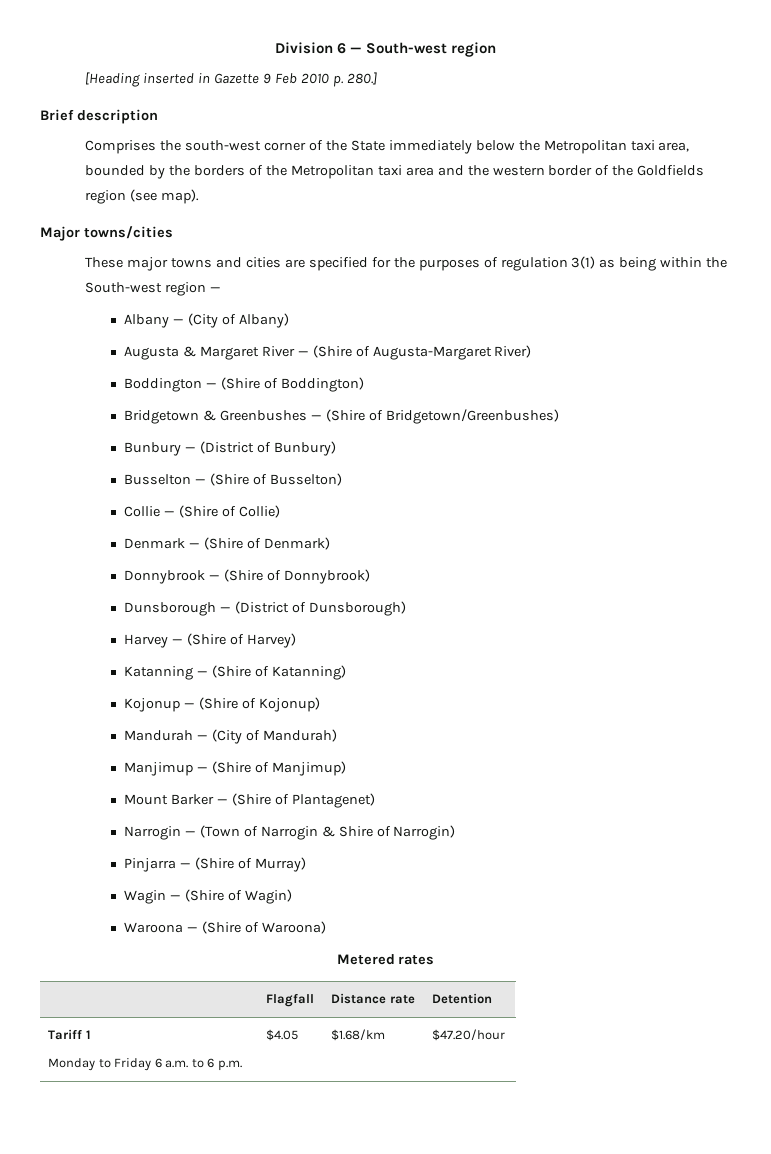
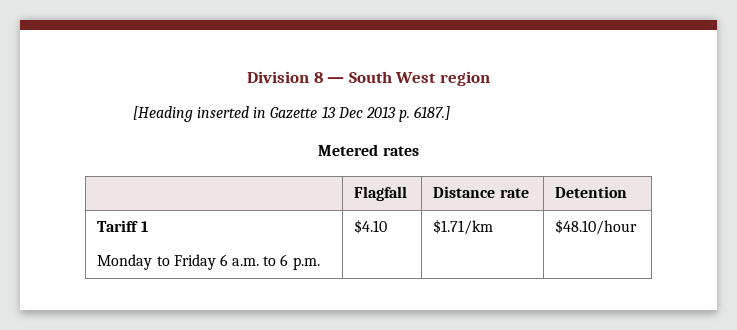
[336,42,448,54] 6 — South-west -> [313,71,437,83] 8 — South West
[263,72,377,87] [40,109,158,124] [85,140,690,154] [85,165,705,179] [85,189,200,204] [40,226,173,241] [85,256,728,271] [85,282,222,296] [124,313,289,328] [124,345,532,360] [124,377,364,392] [124,409,559,424] [124,441,336,456] [124,473,342,486] [124,505,280,518] [124,537,330,550] [124,569,370,584] [124,601,406,616] [124,633,296,648] [124,665,346,680] [124,697,320,712] [124,729,337,744] [124,761,346,776] [124,793,375,808] [124,825,456,840] [124,857,306,872] [124,889,292,904] [124,921,326,934] 9 Feb 2010 p. 280.] // Brief description // Comprises the south-west corner of the State immediately below the Metropolitan taxi area, bounded by the borders of the Metropolitan taxi area and the western border of the Goldfields region (see map). // Major towns/cities // These major towns and cities are specified for the purposes of regulation 3(1) as being within the South-west region — // Albany — (City of Albany) // Augusta & Margaret River — (Shire of Augusta-Margaret River) // Boddington — (Shire of Boddington) // Bridgetown & Greenbushes — (Shire of Bridgetown/Greenbushes) // Bunbury — (District of Bunbury) // Busselton — (Shire of Busselton) // Collie — (Shire of Collie) // Denmark — (Shire of Denmark) // Donnybrook — (Shire of Donnybrook) // Dunsborough — (District of Dunsborough) // Harvey — (Shire of Harvey) // Katanning — (Shire of Katanning) // Kojonup — (Shire of Kojonup) // Mandurah — (City of Mandurah) // Manjimup — (Shire of Manjimup) // Mount Barker — (Shire of Plantagenet) // Narrogin — (Town of Narrogin & Shire of Narrogin) // Pinjarra — (Shire of Murray) // Wagin — (Shire of Wagin) // Waroona — (Shire of Waroona) -> [321,106,451,122] 13 Dec 2013 p. 6187.]
[266,1029,299,1041] [331,1029,386,1041] [432,1029,506,1041] $4.05 | $1.68/km | $47.20/hour -> [354,219,388,234] [433,219,494,235] [555,219,638,235] $4.10 | $1.71/km | $48.10/hour

